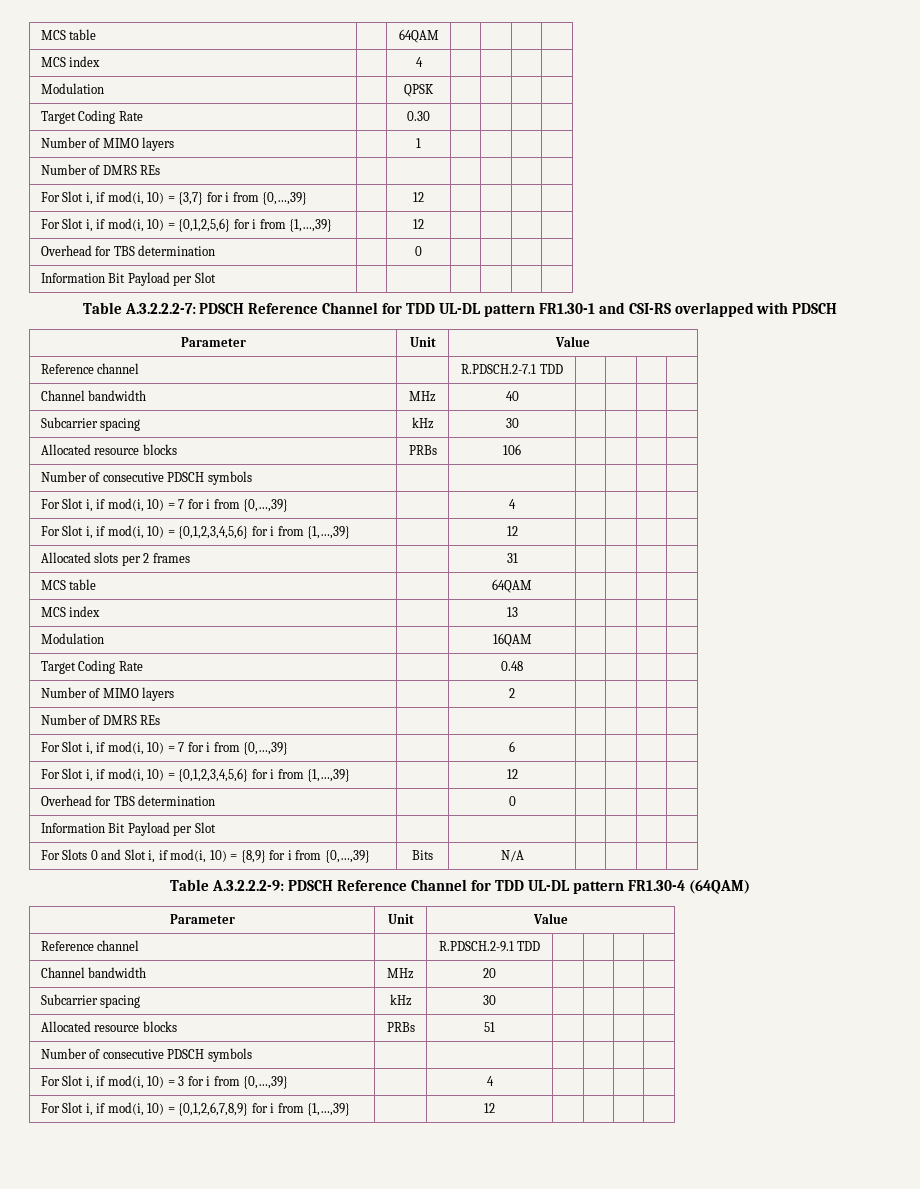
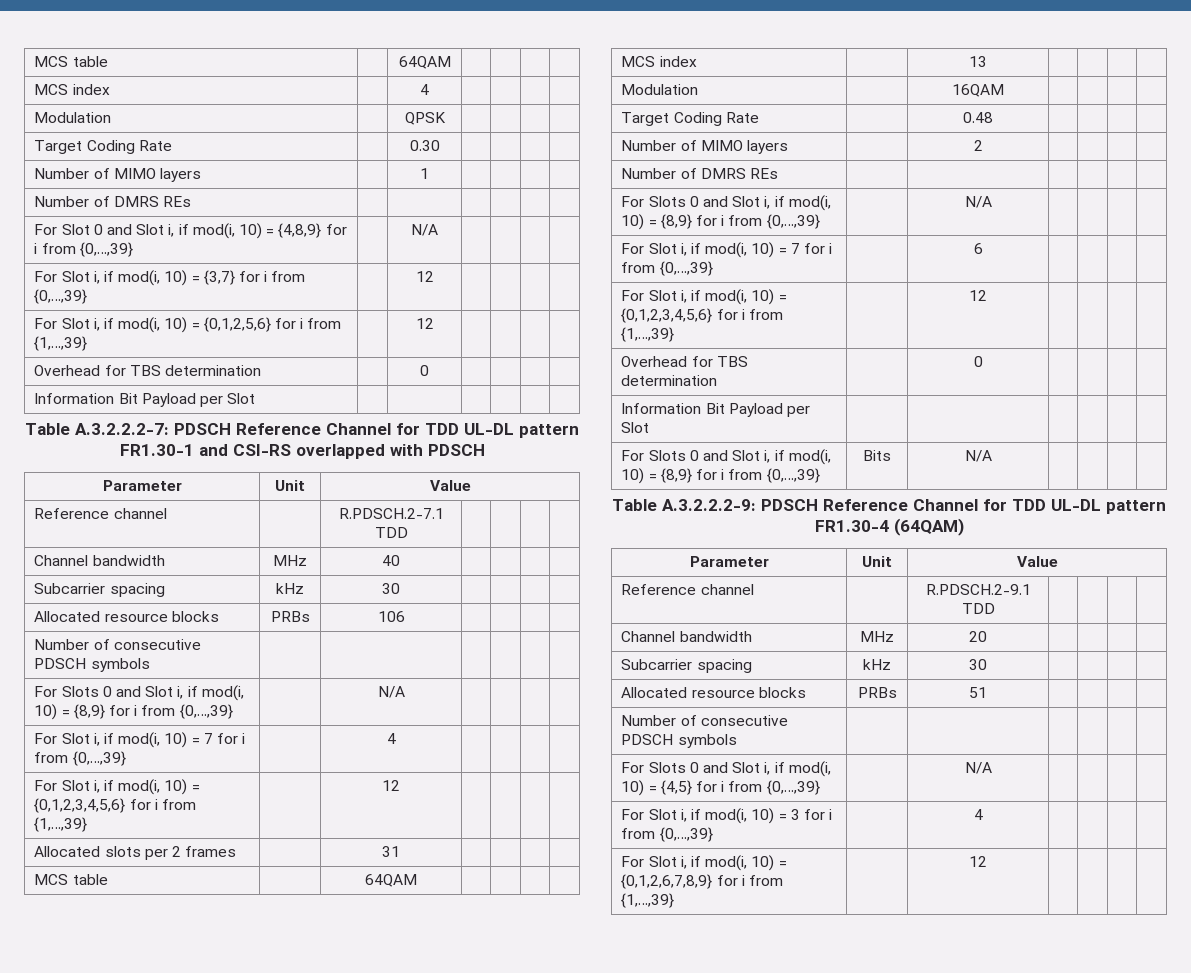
(161, 170) none -> [34,223,347,239] [34,242,133,257] [411,224,438,236] // For Slot 0 and Slot i, if mod(i, 10) = {4,8,9} for i from {0,…,39} | | N/A | | | |
(252, 478) none -> [34,685,244,701] [34,704,233,720] [377,686,405,698] // For Slots 0 and Slot i, if mod(i, 10) = {8,9} for i from {0,…,39} | | N/A | | | |
(161, 720) none -> [621,195,831,211] [621,214,820,230] [964,196,992,208] // For Slots 0 and Slot i, if mod(i, 10) = {8,9} for i from {0,…,39} | | N/A | | | |
(252, 1055) none -> [621,761,831,777] [621,780,820,796] [964,762,992,774] // For Slots 0 and Slot i, if mod(i, 10) = {4,5} for i from {0,…,39} | | N/A | | | |

